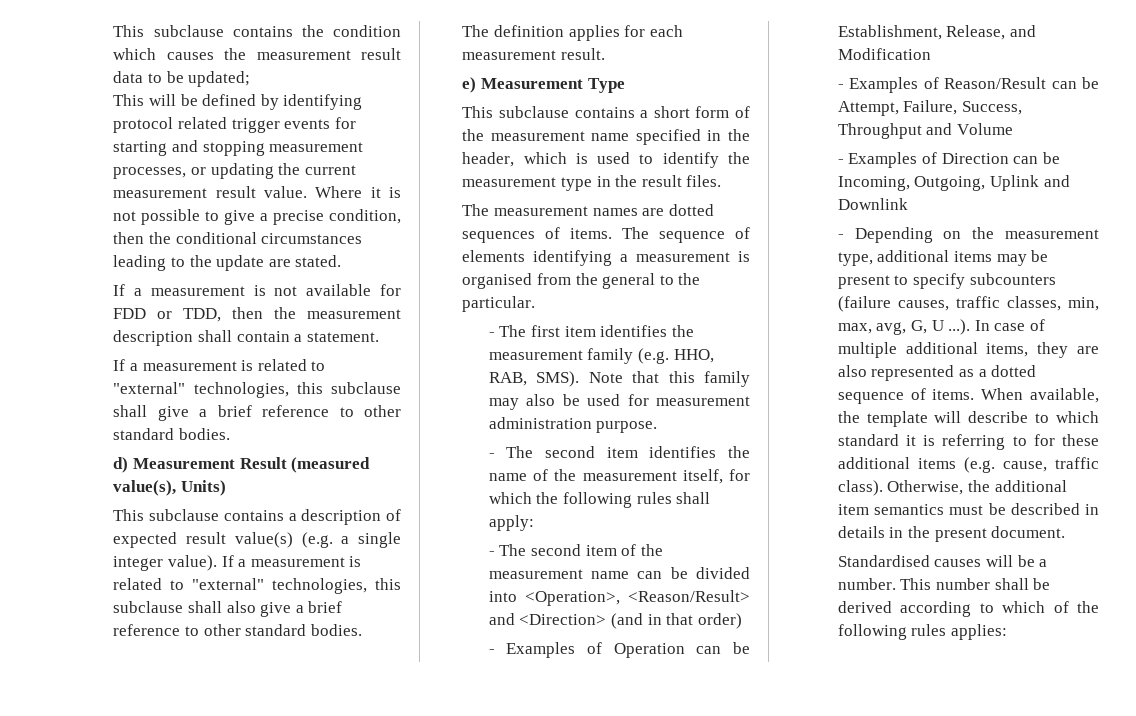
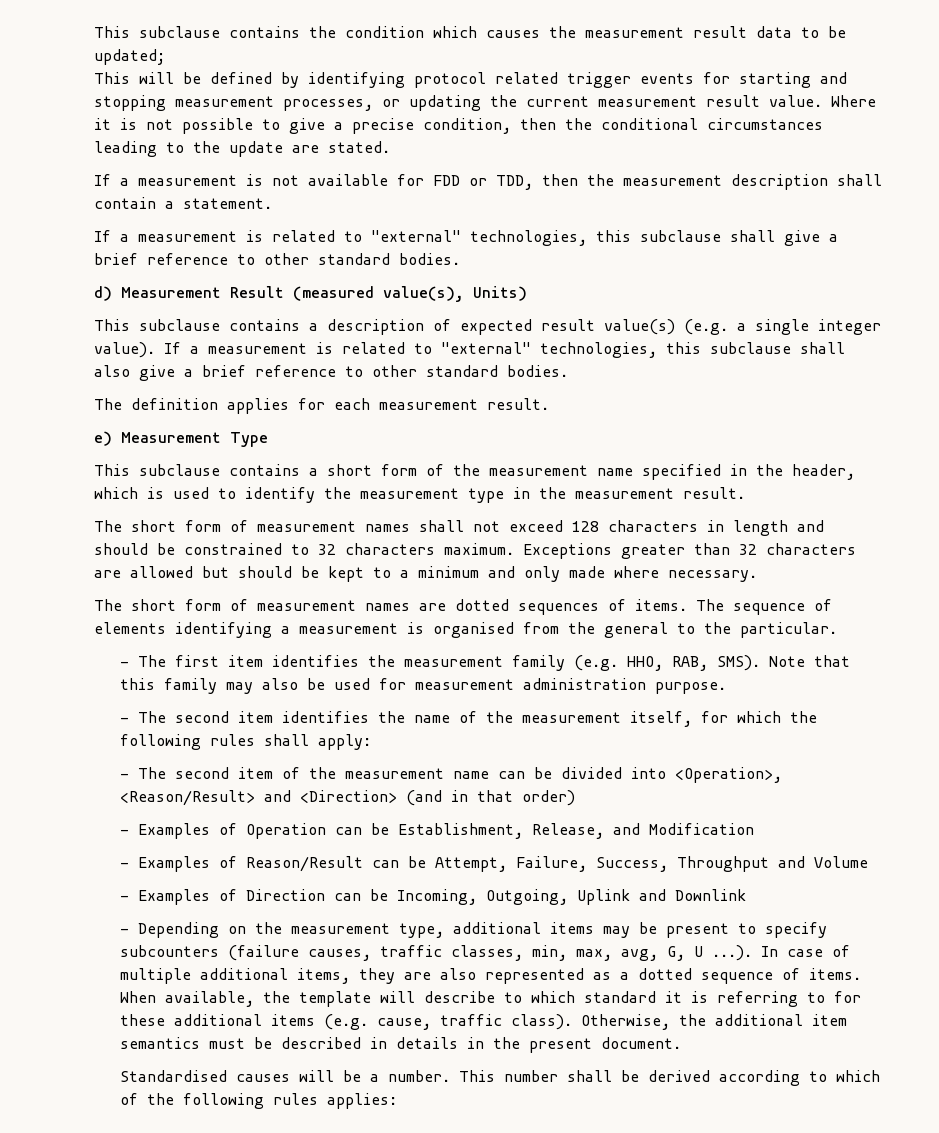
[641,175,722,187] [462,204,490,216] result files. // The -> [575,487,746,499] [94,520,825,536] [94,543,857,559] [94,566,758,582] [94,599,249,611] measurement result. // The short form of measurement names shall not exceed 128 characters in length and should be constrained to 32 characters maximum. Exceptions greater than 32 characters are allowed but should be kept to a minimum and only made where necessary. // The short form of

